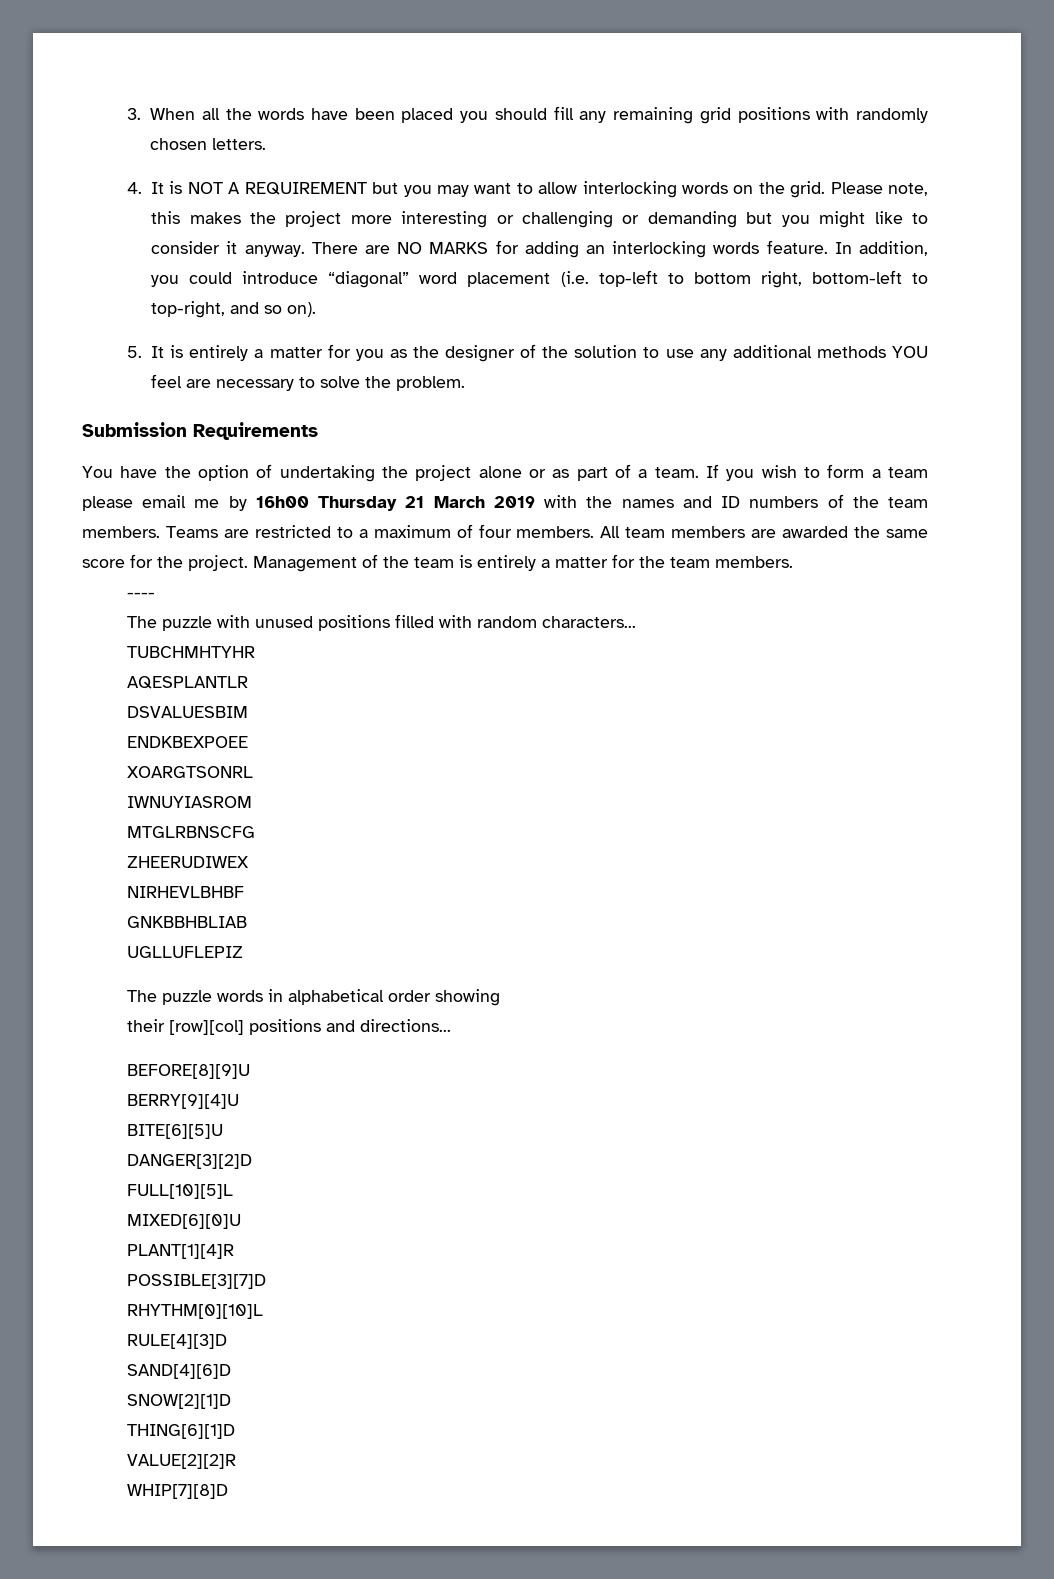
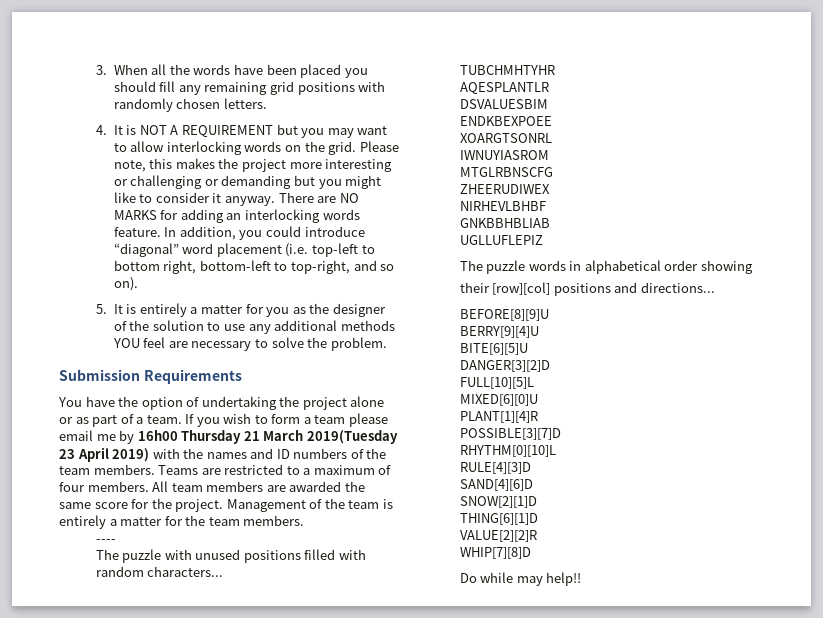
[493,496,535,508] 2019 -> [306,430,398,444] [59,447,150,462] 2019(Tuesday 23 April 2019)
(229, 1491) none -> [459,572,582,586] // Do while may help!!

